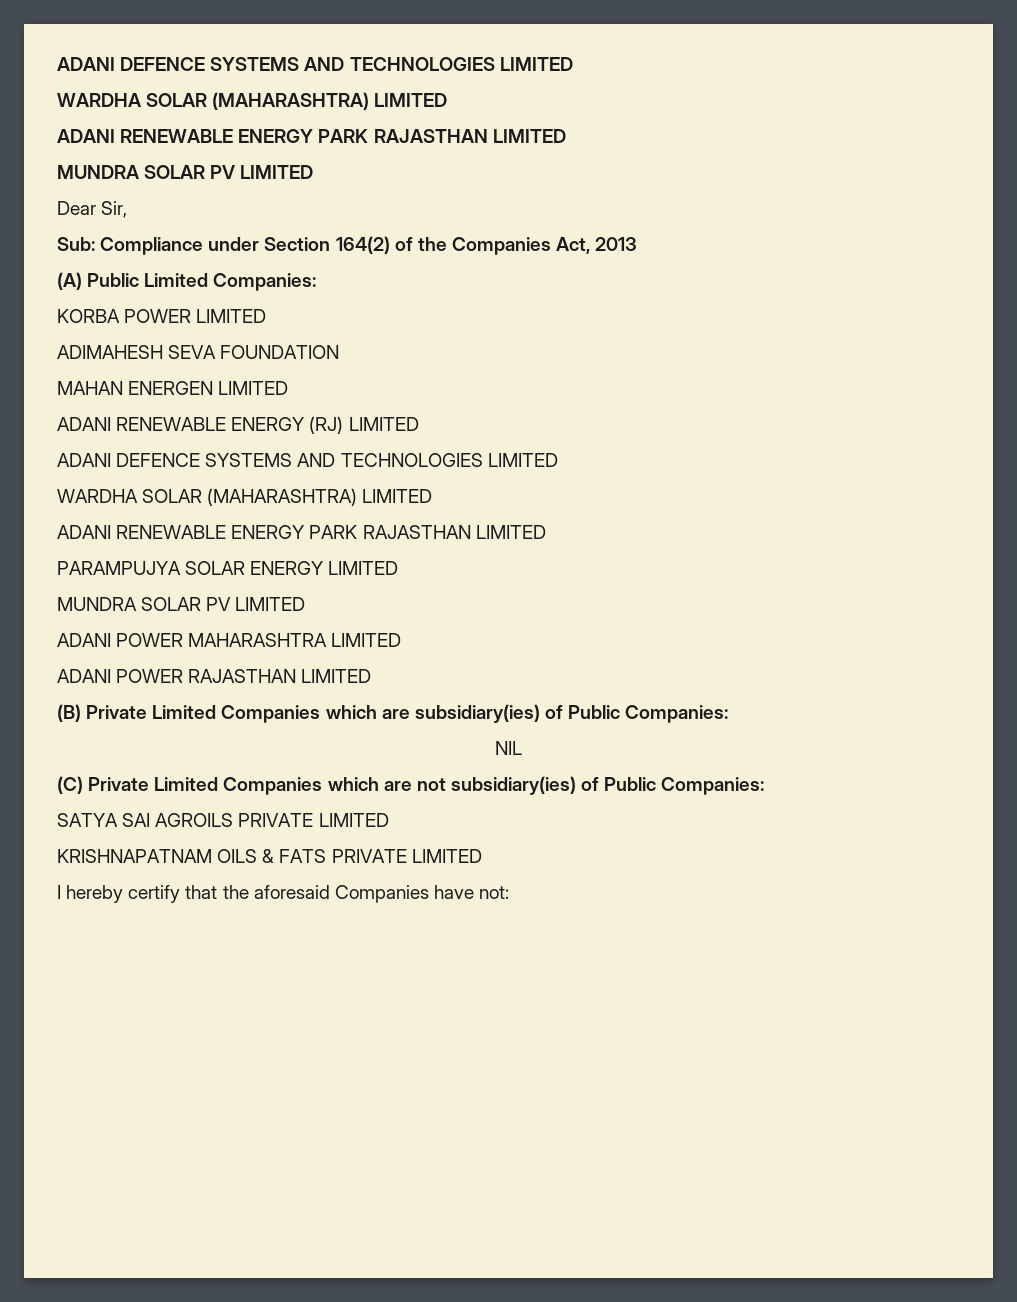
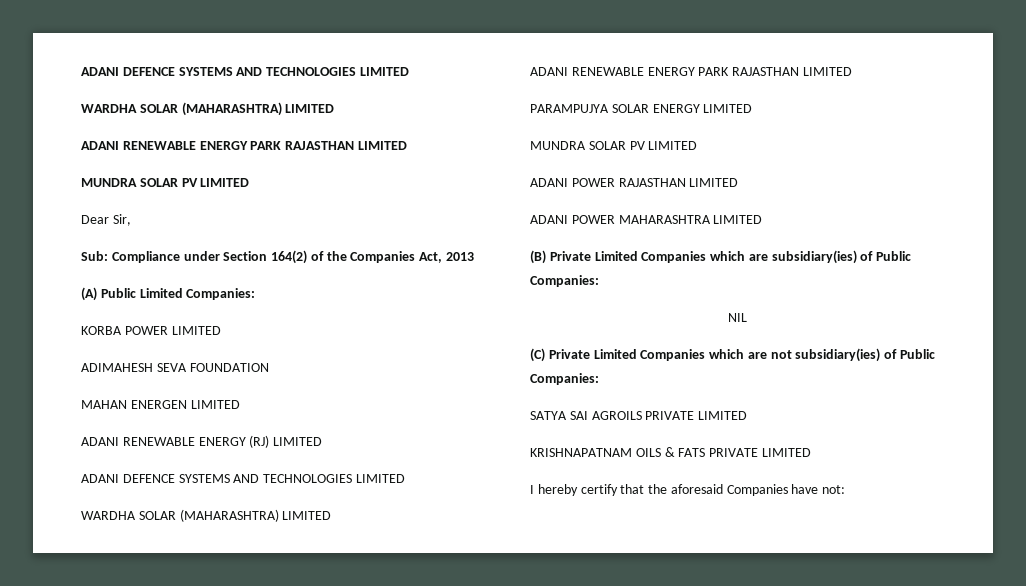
[188,633,402,647] [57,669,297,683] MAHARASHTRA LIMITED // ADANI POWER RAJASTHAN -> [618,178,739,187] [530,215,711,224] RAJASTHAN LIMITED // ADANI POWER MAHARASHTRA

